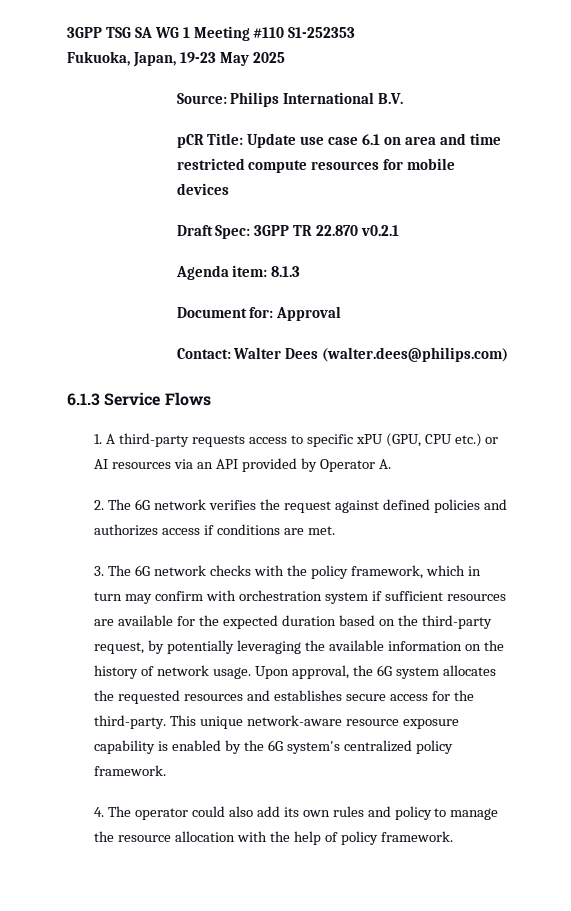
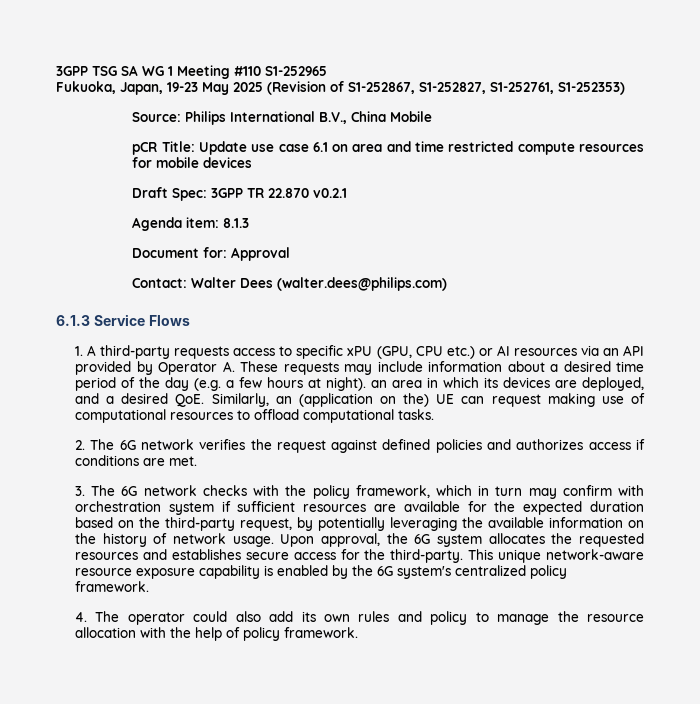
[288,27,356,38] S1-252353 -> [265,66,327,76] S1-252965
(285, 57) none -> [267,81,625,95] (Revision of S1-252867, S1-252827, S1-252761, S1-252353)
[378,93,404,104] B.V. -> [319,111,433,124] B.V., China Mobile
(391, 464) none -> [240,361,644,375] [75,377,644,391] [75,393,645,407] [75,409,435,423] These requests may include information about a desired time period of the day (e.g. a few hours at night). an area in which its devices are deployed, and a desired QoE. Similarly, an (application on the) UE can request making use of computational resources to offload computational tasks.

